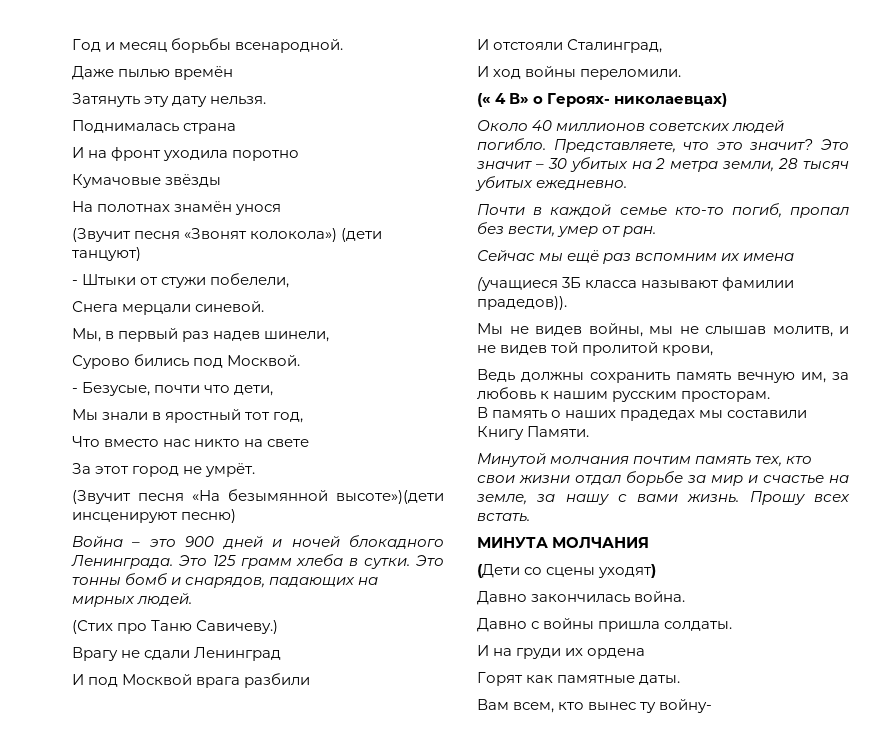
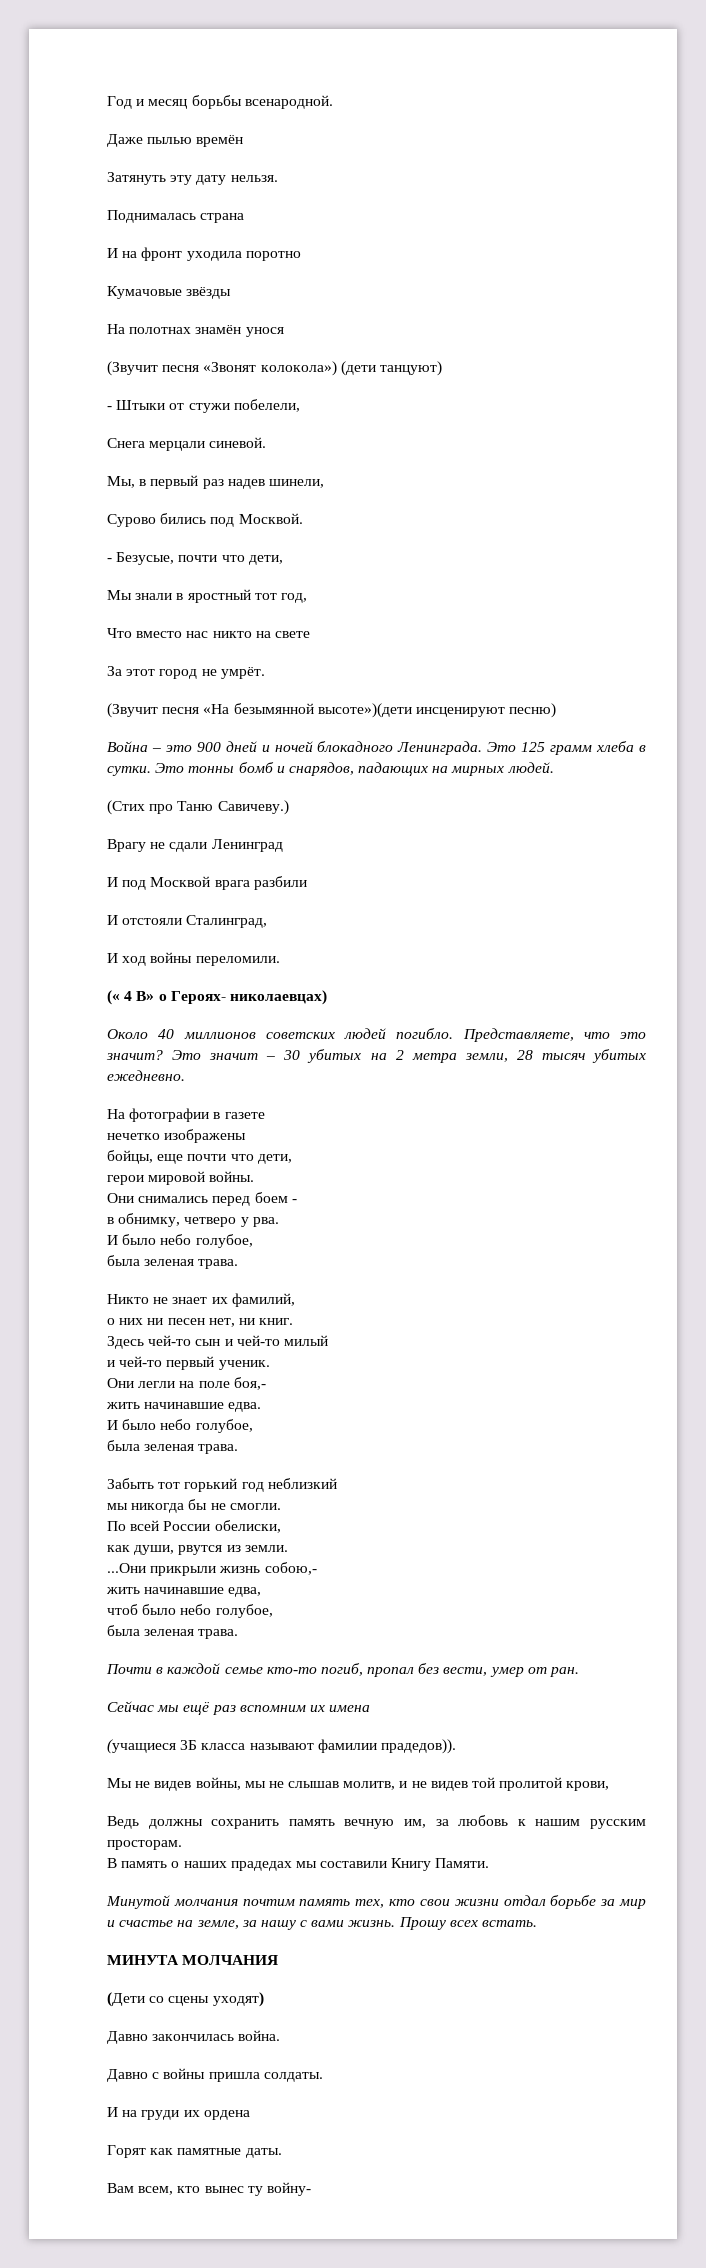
(628, 185) none -> [107,1108,265,1122] [107,1129,247,1143] [107,1150,292,1164] [107,1171,255,1185] [107,1192,297,1206] [107,1213,279,1227] [107,1234,253,1248] [107,1255,239,1269] [107,1293,295,1307] [107,1318,294,1327] [107,1335,328,1349] [107,1356,270,1370] [107,1377,266,1390] [106,1402,262,1412] [107,1419,253,1433] [107,1440,239,1454] [107,1478,337,1492] [107,1499,281,1513] [107,1520,281,1533] [107,1545,288,1555] [107,1562,317,1576] [106,1587,262,1597] [107,1604,273,1618] [107,1625,239,1639] // На фотографии в газете // нечетко изображены // бойцы, еще почти что дети, // герои мировой войны. // Они снимались перед боем - // в обнимку, четверо у рва. // И было небо голубое, // была зеленая трава. // Никто не знает их фамилий, // о них ни песен нет, ни книг. // Здесь чей-то сын и чей-то милый // и чей-то первый ученик. // Они легли на поле боя,- // жить начинавшие едва. // И было небо голубое, // была зеленая трава. // Забыть тот горький год неблизкий // мы никогда бы не смогли. // По всей России обелиски, // как души, рвутся из земли. // ...Они прикрыли жизнь собою,- // жить начинавшие едва, // чтоб было небо голубое, // была зеленая трава.

